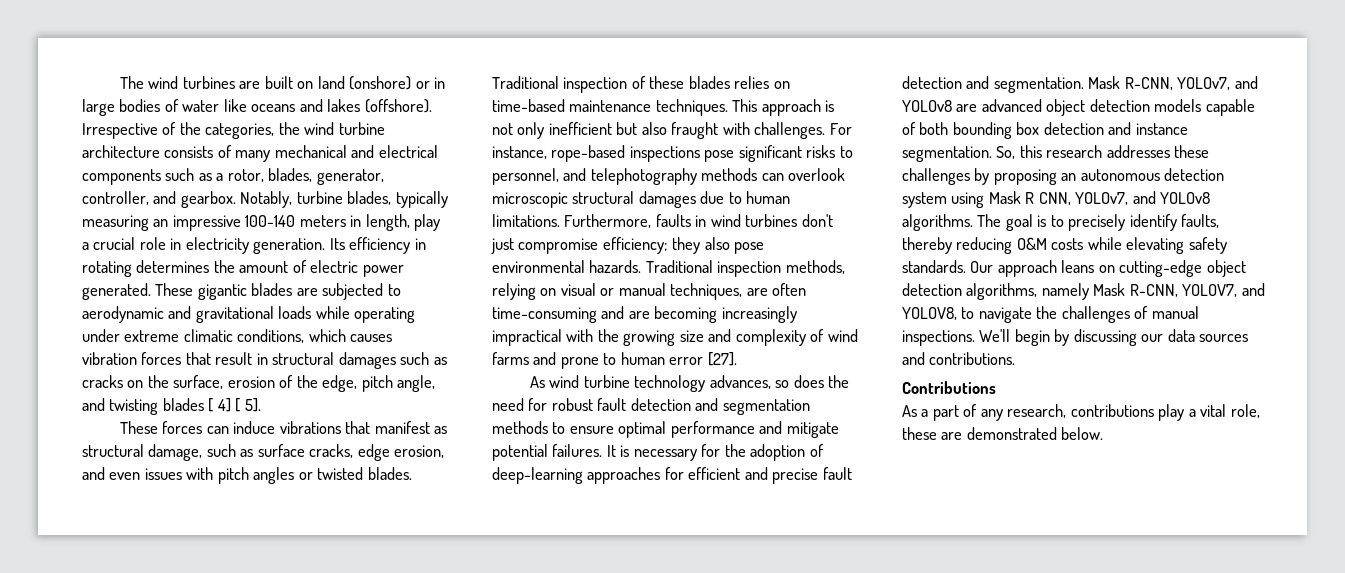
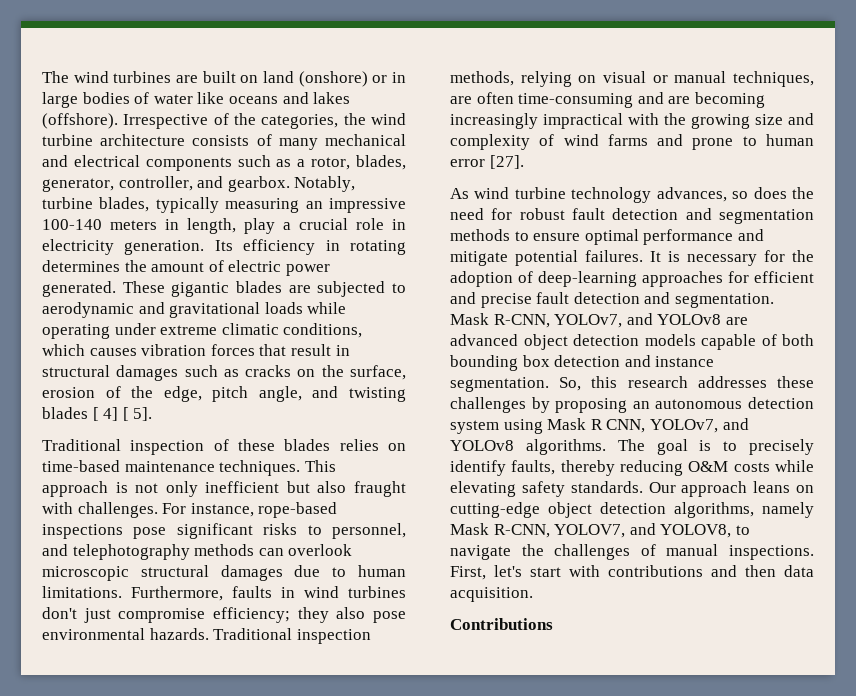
[119,421,448,434] [82,444,445,461] [82,467,412,484] These forces can induce vibrations that manifest as structural damage, such as surface cracks, edge erosion, and even issues with pitch angles or twisted blades. -> (153, 414) none
[979,329,1249,346] [902,352,1016,365] [902,381,996,394] [902,404,1260,421] [902,427,1104,440] We'll begin by discussing our data sources and contributions. // Contributions // As a part of any research, contributions play a vital role, these are demonstrated below. -> [450,565,814,580] [450,587,533,602] [450,618,553,630] First, let's start with contributions and then data acquisition. // Contributions

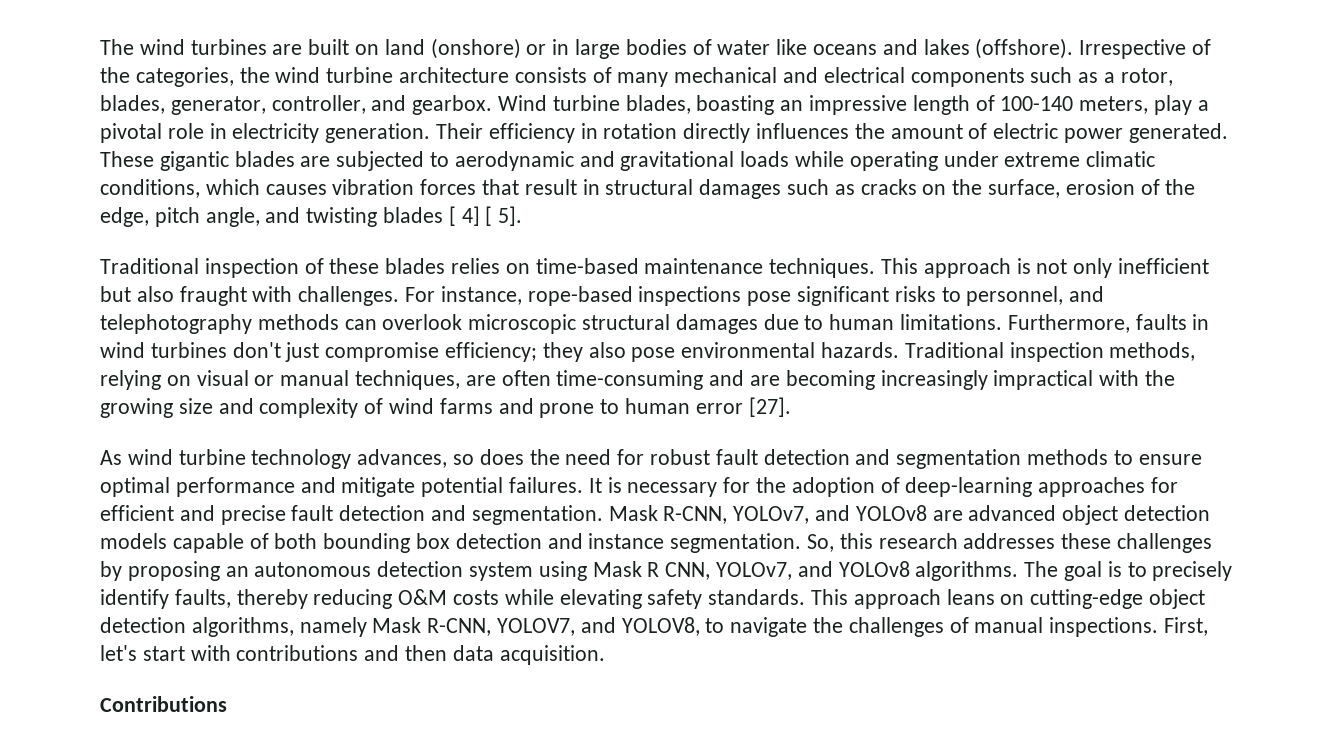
[294,176,356,192] Notably, -> [498,95,548,111] Wind
[155,197,406,213] [42,218,236,234] typically measuring an impressive 100-140 meters in length, -> [696,95,1149,115] boasting an impressive length of 100-140 meters,
[299,218,348,230] crucial -> [100,123,162,143] pivotal
[214,240,233,251] Its -> [436,123,484,139] Their
[350,240,406,255] [42,260,120,272] rotating determines -> [603,123,850,143] rotation directly influences
[648,482,676,493] Our -> [811,589,849,605] This

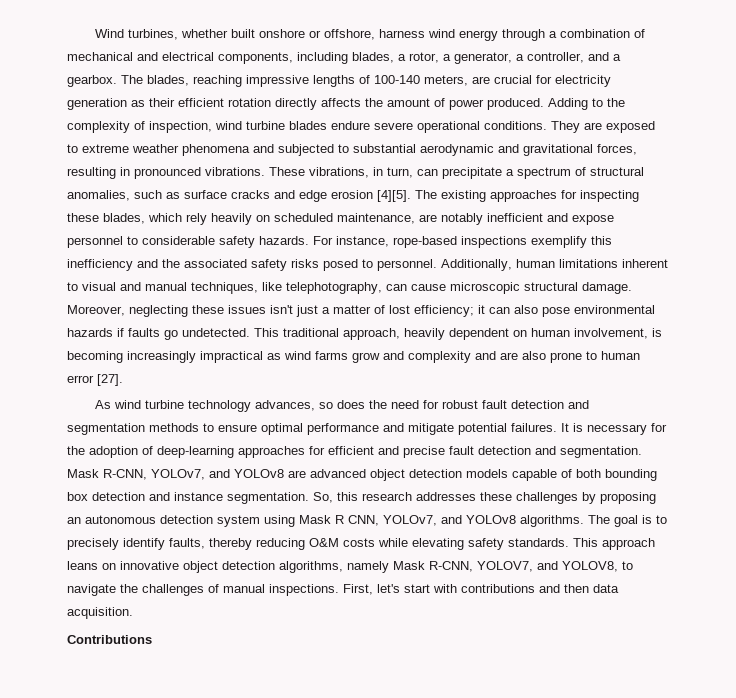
[100,38,1212,59] [100,67,1173,87] [100,95,1209,115] [100,123,598,143] The wind turbines are built on land (onshore) or in large bodies of water like oceans and lakes (offshore). Irrespective of the categories, the wind turbine architecture consists of many mechanical and electrical components such as a rotor, blades, generator, controller, and gearbox. Wind turbine blades, boasting an impressive length of 100-140 meters, play a pivotal role in electricity generation. Their efficiency in -> [95,29,646,41] [67,52,621,64] [67,75,611,87] [67,98,224,110] Wind turbines, whether built onshore or offshore, harness wind energy through a combination of mechanical and electrical components, including blades, a rotor, a generator, a controller, and a gearbox. The blades, reaching impressive lengths of 100-140 meters, are crucial for electricity generation as their efficient
[756,123,850,139] influences -> [321,98,361,107] affects
[993,123,1228,143] [100,151,331,171] electric power generated. These gigantic blades are -> [449,98,625,110] [67,121,655,133] [67,144,274,156] power produced. Adding to the complexity of inspection, wind turbine blades endure severe operational conditions. They are exposed to extreme weather phenomena and
(450, 159) none -> [353,144,416,153] substantial
[740,151,1156,171] [100,179,1196,199] [100,206,523,227] [100,258,1210,278] [100,286,1105,306] [100,314,1210,334] [100,342,1196,362] [100,370,1176,390] [100,398,534,418] loads while operating under extreme climatic conditions, which causes vibration forces that result in structural damages such as cracks on the surface, erosion of the edge, pitch angle, and twisting blades [ 4] [ 5]. // Traditional inspection of these blades relies on time-based maintenance techniques. This approach is not only inefficient but also fraught with challenges. For instance, rope-based inspections pose significant risks to personnel, and telephotography methods can overlook microscopic structural damages due to human limitations. Furthermore, faults in wind turbines don't just compromise efficiency; they also pose environmental hazards. Traditional inspection methods, relying on visual or manual techniques, are often time-consuming and are becoming increasingly impractical with the growing size and complexity of wind farms and -> [597,144,637,155] [67,167,644,179] [67,190,639,202] [67,213,614,225] [67,236,612,248] [67,259,668,271] [67,282,632,294] [67,305,655,317] [67,328,662,340] [67,351,546,363] forces, resulting in pronounced vibrations. These vibrations, in turn, can precipitate a spectrum of structural anomalies, such as surface cracks and edge erosion [4][5]. The existing approaches for inspecting these blades, which rely heavily on scheduled maintenance, are notably inefficient and expose personnel to considerable safety hazards. For instance, rope-based inspections exemplify this inefficiency and the associated safety risks posed to personnel. Additionally, human limitations inherent to visual and manual techniques, like telephotography, can cause microscopic structural damage. Moreover, neglecting these issues isn't just a matter of lost efficiency; it can also pose environmental hazards if faults go undetected. This traditional approach, heavily dependent on human involvement, is becoming increasingly impractical as wind farms grow and complexity and are also
[1030,589,1144,609] cutting-edge -> [120,561,179,570] innovative

